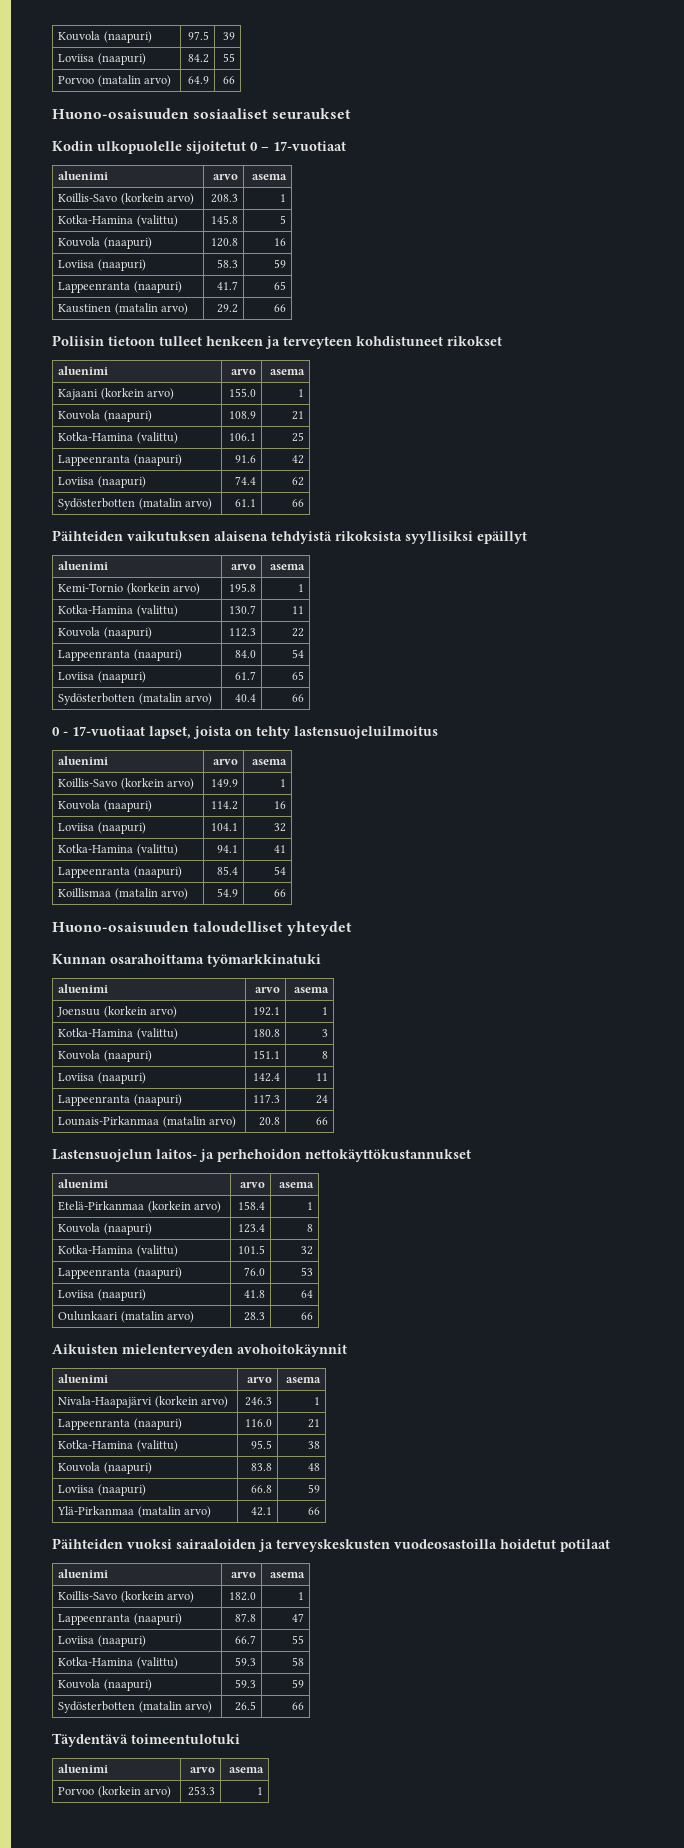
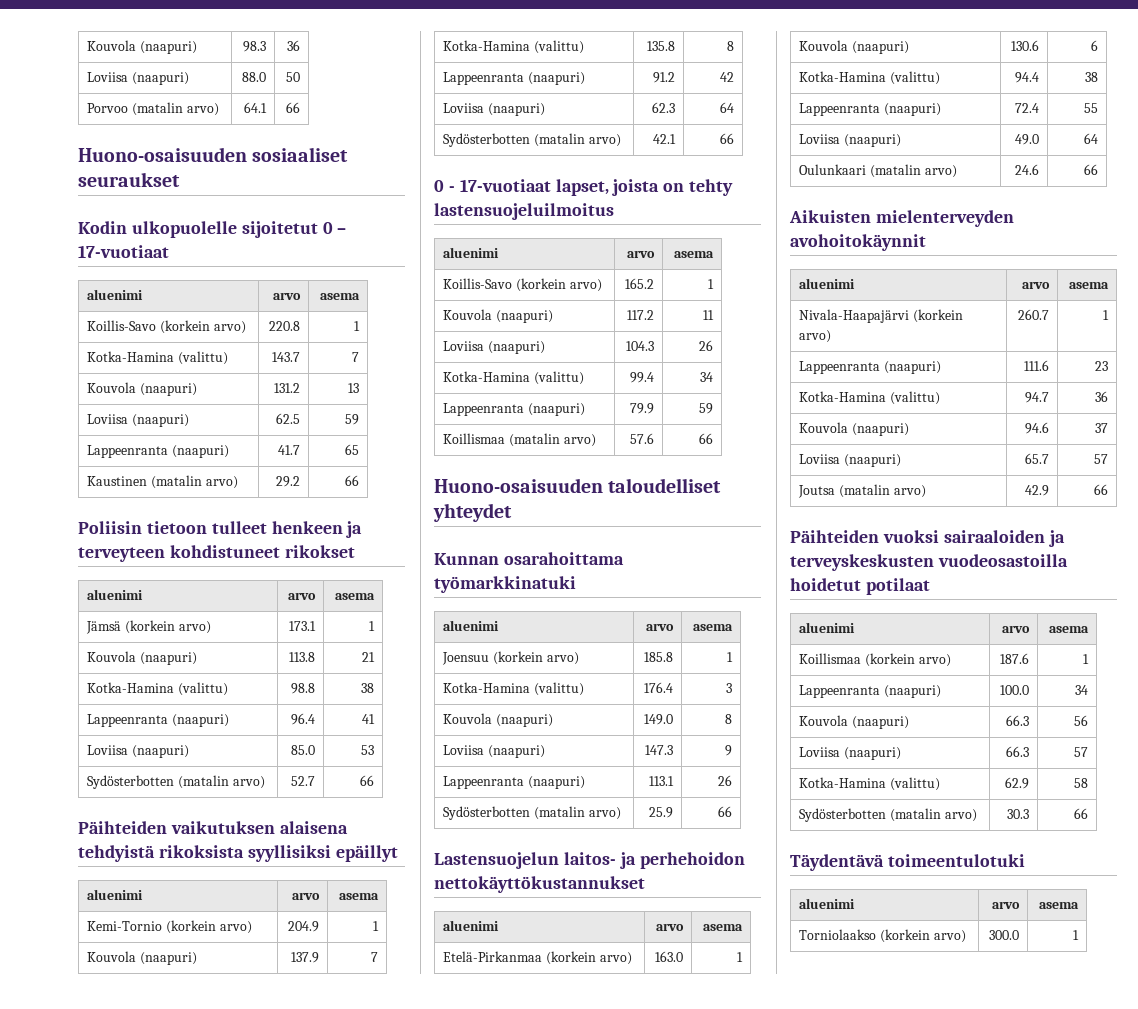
[58,31,152,43] [187,31,209,40] [222,32,235,40] [58,53,146,65] [187,54,209,63] [222,53,235,62] Kouvola (naapuri) | 97.5 | 39 // Loviisa (naapuri) | 84.2 | 55 -> [87,40,198,54] [242,41,266,52] [286,40,300,51] [87,72,190,85] [241,72,266,82] [285,72,300,82] Kouvola (naapuri) | 98.3 | 36 // Loviisa (naapuri) | 88.0 | 50
[187,76,209,84] 64.9 -> [243,102,267,113] 64.1
[210,194,238,203] [279,194,286,202] [58,215,178,227] [210,215,238,224] [279,215,286,224] [58,237,152,249] [210,238,238,247] [273,238,286,246] [58,259,146,271] [216,259,238,268] 208.3 | 1 // Kotka-Hamina (valittu) | 145.8 | 5 // Kouvola (naapuri) | 120.8 | 16 // Loviisa (naapuri) | 58.3 -> [268,321,300,331] [353,321,360,331] [87,351,229,365] [271,352,300,362] [351,352,359,362] [87,382,198,396] [273,383,300,393] [347,383,359,393] [87,414,190,427] [275,413,300,424] 220.8 | 1 // Kotka-Hamina (valittu) | 143.7 | 7 // Kouvola (naapuri) | 131.2 | 13 // Loviisa (naapuri) | 62.5
[58,388,175,400] [228,388,256,397] [297,389,304,397] [58,410,152,422] [228,411,256,419] [291,411,304,420] [58,432,178,444] [228,433,256,441] [291,432,304,442] [58,454,182,466] [234,455,256,463] [291,455,304,464] [58,476,146,488] [234,476,256,485] [291,477,304,486] [58,498,213,510] [234,499,256,507] Kajaani (korkein arvo) | 155.0 | 1 // Kouvola (naapuri) | 108.9 | 21 // Kotka-Hamina (valittu) | 106.1 | 25 // Lappeenranta (naapuri) | 91.6 | 42 // Loviisa (naapuri) | 74.4 | 62 // Sydösterbotten (matalin arvo) | 61.1 -> [86,620,211,634] [288,621,316,631] [368,621,375,631] [87,651,198,665] [288,652,315,662] [361,652,375,662] [87,682,229,696] [290,683,315,694] [360,683,374,693] [87,714,230,727] [290,713,315,725] [361,714,375,724] [87,745,190,758] [290,745,315,755] [360,745,374,755] [87,775,265,789] [290,776,315,786] Jämsä (korkein arvo) | 173.1 | 1 // Kouvola (naapuri) | 113.8 | 21 // Kotka-Hamina (valittu) | 98.8 | 38 // Lappeenranta (naapuri) | 96.4 | 41 // Loviisa (naapuri) | 85.0 | 53 // Sydösterbotten (matalin arvo) | 52.7
[228,583,256,592] [297,584,304,592] [58,605,178,617] [228,605,256,614] [291,606,304,614] [58,627,152,639] [228,628,256,637] [291,628,304,637] [58,649,182,661] [234,650,256,658] [291,649,304,658] [58,671,146,683] [234,671,256,680] [291,671,304,680] [58,693,213,705] [234,694,256,702] 195.8 | 1 // Kotka-Hamina (valittu) | 130.7 | 11 // Kouvola (naapuri) | 112.3 | 22 // Lappeenranta (naapuri) | 84.0 | 54 // Loviisa (naapuri) | 61.7 | 65 // Sydösterbotten (matalin arvo) | 40.4 -> [287,921,319,932] [372,921,379,931] [87,951,198,965] [290,952,319,963] [370,952,378,962] [443,40,585,54] [646,41,675,51] [726,41,734,51] [443,72,586,85] [652,72,675,83] [719,72,734,82] [443,103,546,116] [651,102,675,113] [719,102,734,113] [443,133,621,147] [652,134,676,144] 204.9 | 1 // Kouvola (naapuri) | 137.9 | 7 // Kotka-Hamina (valittu) | 135.8 | 8 // Lappeenranta (naapuri) | 91.2 | 42 // Loviisa (naapuri) | 62.3 | 64 // Sydösterbotten (matalin arvo) | 42.1
[210,779,238,787] [279,779,286,787] [58,800,152,812] [210,801,238,810] [273,801,286,809] [58,822,146,834] [210,823,238,831] [273,823,286,832] [58,844,178,856] [216,845,238,853] [273,845,286,853] [58,866,182,878] [216,866,238,875] [273,866,286,875] 149.9 | 1 // Kouvola (naapuri) | 114.2 | 16 // Loviisa (naapuri) | 104.1 | 32 // Kotka-Hamina (valittu) | 94.1 | 41 // Lappeenranta (naapuri) | 85.4 | 54 -> [624,278,654,289] [707,279,714,289] [443,309,554,323] [626,310,654,320] [702,310,714,320] [443,341,546,354] [625,341,654,351] [698,340,713,351] [443,371,585,385] [629,372,654,383] [699,372,713,382] [443,403,586,416] [629,403,654,414] [698,403,713,414] 165.2 | 1 // Kouvola (naapuri) | 117.2 | 11 // Loviisa (naapuri) | 104.3 | 26 // Kotka-Hamina (valittu) | 99.4 | 34 // Lappeenranta (naapuri) | 79.9 | 59
[216,888,238,897] 54.9 -> [629,433,654,444] 57.6
[252,1007,280,1016] [321,1007,328,1015] [58,1028,178,1040] [252,1029,280,1037] 192.1 | 1 // Kotka-Hamina (valittu) | 180.8 -> [643,652,673,662] [726,652,733,662] [443,682,585,696] [643,682,673,693] 185.8 | 1 // Kotka-Hamina (valittu) | 176.4
[252,1050,280,1059] 151.1 -> [643,714,673,725] 149.0
[252,1073,280,1082] [315,1073,328,1081] [58,1094,182,1106] [252,1094,280,1103] [315,1095,328,1104] [58,1116,237,1128] [258,1117,280,1126] 142.4 | 11 // Lappeenranta (naapuri) | 117.3 | 24 // Lounais-Pirkanmaa (matalin arvo) | 20.8 -> [644,745,673,755] [724,745,732,756] [443,776,586,789] [648,776,674,786] [717,775,732,786] [443,806,621,820] [648,807,673,818] 147.3 | 9 // Lappeenranta (naapuri) | 113.1 | 26 // Sydösterbotten (matalin arvo) | 25.9
[237,1201,265,1210] [306,1202,313,1210] [58,1223,152,1235] [237,1224,265,1233] [306,1224,313,1232] [58,1245,178,1257] [237,1245,265,1254] [300,1246,313,1255] [58,1267,182,1279] [243,1267,265,1276] [300,1267,313,1276] [58,1289,146,1301] [243,1290,265,1298] 158.4 | 1 // Kouvola (naapuri) | 123.4 | 8 // Kotka-Hamina (valittu) | 101.5 | 32 // Lappeenranta (naapuri) | 76.0 | 53 // Loviisa (naapuri) | 41.8 -> [654,951,683,962] [736,952,743,962] [799,40,910,54] [1010,40,1039,51] [1090,40,1098,51] [799,71,941,85] [1014,72,1039,83] [1084,72,1098,82] [799,103,942,116] [1014,103,1039,113] [1083,103,1098,113] [799,134,902,147] [1014,134,1039,145] 163.0 | 1 // Kouvola (naapuri) | 130.6 | 6 // Kotka-Hamina (valittu) | 94.4 | 38 // Lappeenranta (naapuri) | 72.4 | 55 // Loviisa (naapuri) | 49.0
[243,1312,265,1321] 28.3 -> [1014,164,1039,175] 24.6
[244,1397,272,1406] [313,1397,320,1405] [58,1418,182,1430] [244,1419,272,1427] [307,1419,320,1428] [58,1440,178,1452] [250,1440,272,1449] [307,1441,320,1449] [58,1462,152,1474] [250,1463,272,1471] [307,1463,320,1471] [58,1484,146,1496] [250,1485,272,1493] [307,1484,320,1493] [57,1506,212,1518] [250,1507,272,1516] 246.3 | 1 // Lappeenranta (naapuri) | 116.0 | 21 // Kotka-Hamina (valittu) | 95.5 | 38 // Kouvola (naapuri) | 83.8 | 48 // Loviisa (naapuri) | 66.8 | 59 // Ylä-Pirkanmaa (matalin arvo) | 42.1 -> [1017,309,1049,320] [1102,310,1109,320] [799,361,942,374] [1023,360,1049,371] [1094,361,1108,371] [799,391,941,405] [1024,392,1049,403] [1094,391,1108,402] [799,422,910,436] [1024,422,1049,434] [1094,423,1108,433] [799,454,902,467] [1024,453,1049,464] [1093,454,1108,464] [798,484,926,498] [1024,485,1049,496] 260.7 | 1 // Lappeenranta (naapuri) | 111.6 | 23 // Kotka-Hamina (valittu) | 94.7 | 36 // Kouvola (naapuri) | 94.6 | 37 // Loviisa (naapuri) | 65.7 | 57 // Joutsa (matalin arvo) | 42.9
[58,1591,195,1603] [228,1592,256,1601] [297,1592,304,1600] [58,1613,182,1625] [234,1613,256,1622] [291,1613,304,1622] [58,1635,146,1647] [234,1635,256,1644] [291,1635,304,1644] [58,1657,178,1669] [234,1657,256,1666] Koillis-Savo (korkein arvo) | 182.0 | 1 // Lappeenranta (naapuri) | 87.8 | 47 // Loviisa (naapuri) | 66.7 | 55 // Kotka-Hamina (valittu) | 59.3 -> [799,653,951,667] [999,653,1029,664] [1082,654,1089,664] [799,685,942,698] [999,685,1029,695] [1074,685,1088,695] [799,715,910,729] [1005,715,1029,726] [1073,715,1088,726] [799,747,902,760] [1005,746,1029,757] [1073,747,1088,757] [799,777,941,791] [1004,777,1029,789] Koillismaa (korkein arvo) | 187.6 | 1 // Lappeenranta (naapuri) | 100.0 | 34 // Kouvola (naapuri) | 66.3 | 56 // Loviisa (naapuri) | 66.3 | 57 // Kotka-Hamina (valittu) | 62.9
[58,1679,152,1691] [234,1679,256,1688] [291,1679,304,1688] [58,1701,213,1713] [234,1701,256,1711] // Kouvola (naapuri) | 59.3 | 59 // Sydösterbotten (matalin arvo) | 26.5 -> [799,808,977,822] [1006,809,1029,819] // Sydösterbotten (matalin arvo) | 30.3
[58,1786,172,1798] [187,1786,215,1796] Porvoo (korkein arvo) | 253.3 -> [799,929,966,943] [988,930,1019,940] Torniolaakso (korkein arvo) | 300.0

